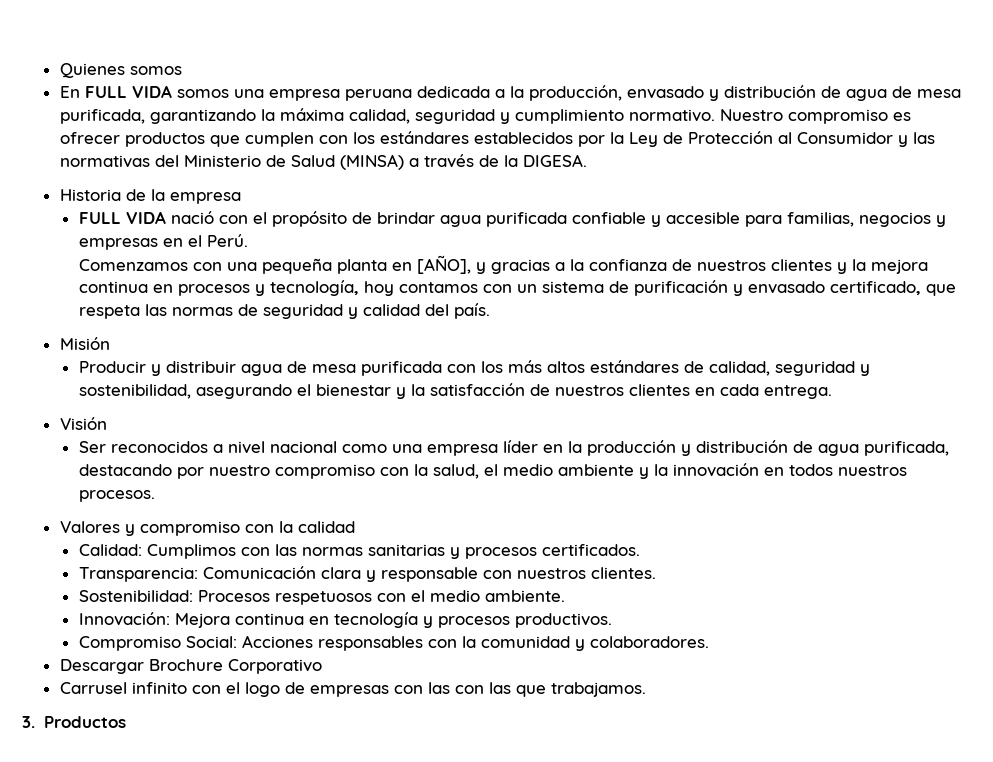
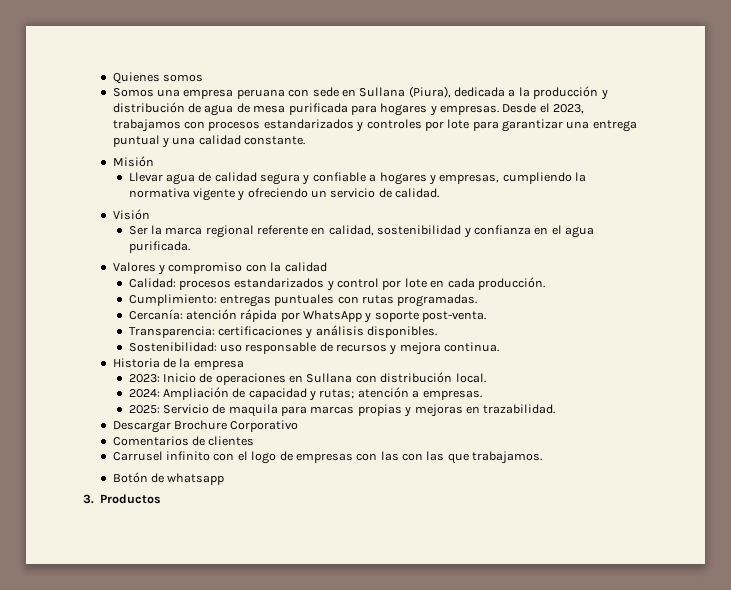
[59,85,412,101] En FULL VIDA somos una empresa peruana -> [112,86,451,99] Somos una empresa peruana con sede en Sullana (Piura),
[528,85,704,101] producción, envasado -> [533,86,599,99] producción
[59,108,911,124] [59,131,935,147] [59,154,587,170] [59,189,241,204] [78,211,946,227] [78,234,248,250] [78,255,928,274] [78,280,956,296] [78,303,490,319] [59,337,110,350] [78,360,870,376] [78,383,832,399] [59,417,107,430] [78,440,949,456] [78,463,907,479] [78,490,155,502] purificada, garantizando la máxima calidad, seguridad y cumplimiento normativo. Nuestro compromiso es ofrecer productos que cumplen con los estándares establecidos por la Ley de Protección al Consumidor y las normativas del Ministerio de Salud (MINSA) a través de la DIGESA. // Historia de la empresa // FULL VIDA nació con el propósito de brindar agua purificada confiable y accesible para familias, negocios y empresas en el Perú. // Comenzamos con una pequeña planta en [AÑO], y gracias a la confianza de nuestros clientes y la mejora continua en procesos y tecnología, hoy contamos con un sistema de purificación y envasado certificado, que respeta las normas de seguridad y calidad del país. // Misión // Producir y distribuir agua de mesa purificada con los más altos estándares de calidad, seguridad y sostenibilidad, asegurando el bienestar y la satisfacción de nuestros clientes en cada entrega. // Visión // Ser reconocidos a nivel nacional como una empresa líder en la producción y distribución de agua purificada, destacando por nuestro compromiso con la salud, el medio ambiente y la innovación en todos nuestros procesos. -> [288,103,585,116] [112,119,637,132] [112,135,306,148] [112,156,154,167] [128,172,587,185] [128,188,440,201] [112,209,150,220] [128,225,595,238] [128,241,190,253] purificada para hogares y empresas. Desde el 2023, trabajamos con procesos estandarizados y controles por lote para garantizar una entrega puntual y una calidad constante. // Misión // Llevar agua de calidad segura y confiable a hogares y empresas, cumpliendo la normativa vigente y ofreciendo un servicio de calidad. // Visión // Ser la marca regional referente en calidad, sostenibilidad y confianza en el agua purificada.
[146,544,640,559] [78,566,656,582] [78,590,565,605] [78,612,612,628] [78,635,709,651] Cumplimos con las normas sanitarias y procesos certificados. // Transparencia: Comunicación clara y responsable con nuestros clientes. // Sostenibilidad: Procesos respetuosos con el medio ambiente. // Innovación: Mejora continua en tecnología y procesos productivos. // Compromiso Social: Acciones responsables con la comunidad y colaboradores. -> [178,277,545,291] [128,294,478,307] [128,309,487,323] [128,325,438,339] [128,342,500,355] [112,358,244,370] [128,372,486,385] [128,387,482,401] [128,404,556,417] procesos estandarizados y control por lote en cada producción. // Cumplimiento: entregas puntuales con rutas programadas. // Cercanía: atención rápida por WhatsApp y soporte post-venta. // Transparencia: certificaciones y análisis disponibles. // Sostenibilidad: uso responsable de recursos y mejora continua. // Historia de la empresa // 2023: Inicio de operaciones en Sullana con distribución local. // 2024: Ampliación de capacidad y rutas; atención a empresas. // 2025: Servicio de maquila para marcas propias y mejoras en trazabilidad.
(322, 666) none -> [112,436,255,446] // Comentarios de clientes
(646, 689) none -> [112,472,225,485] // Botón de whatsapp

